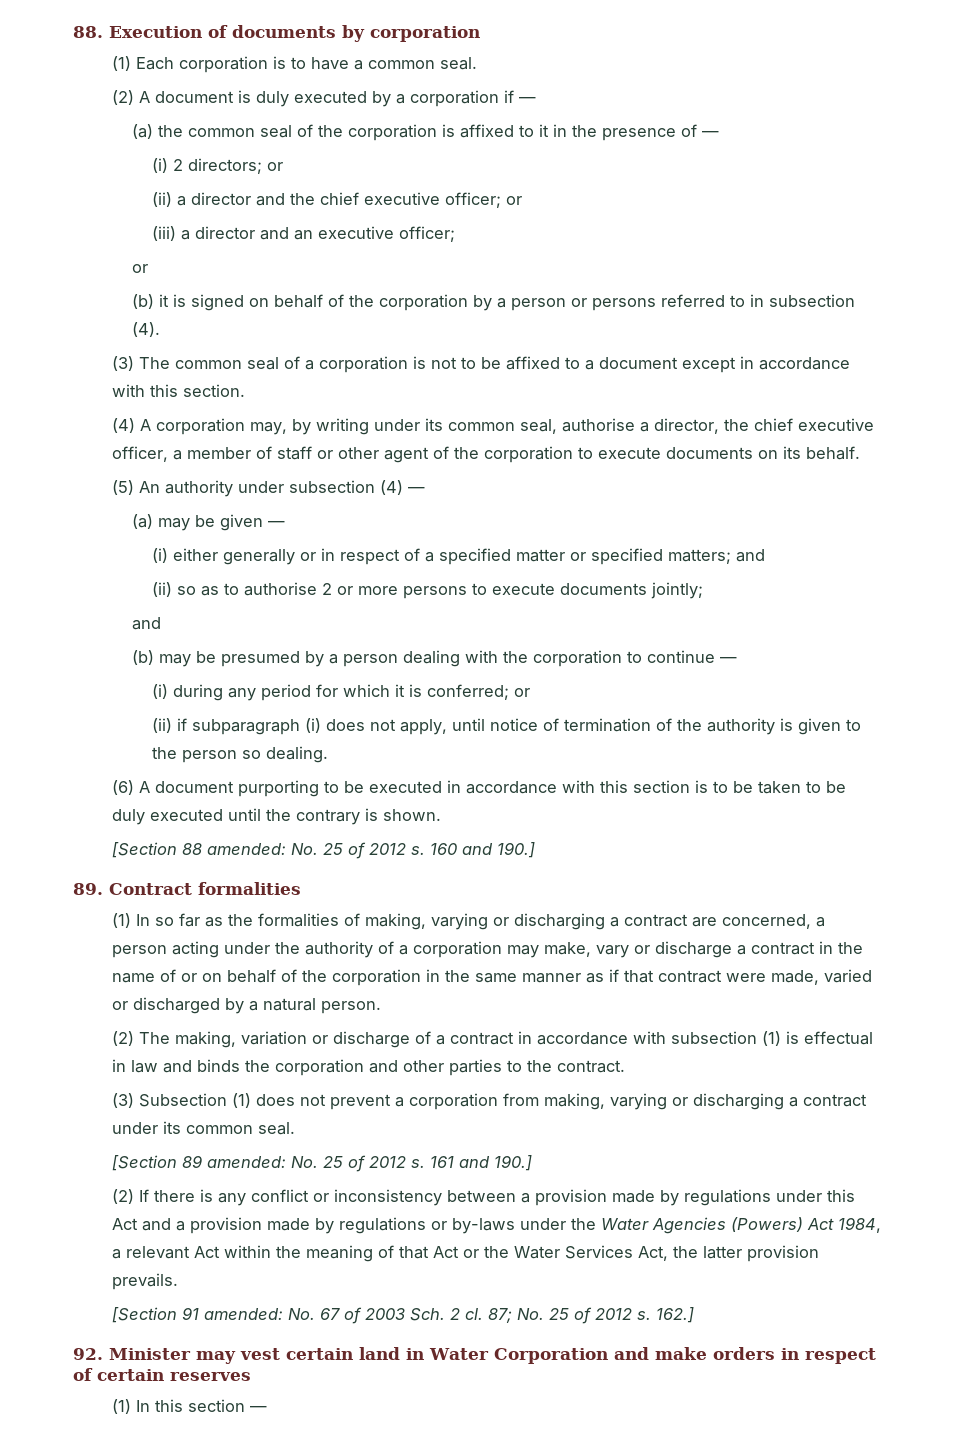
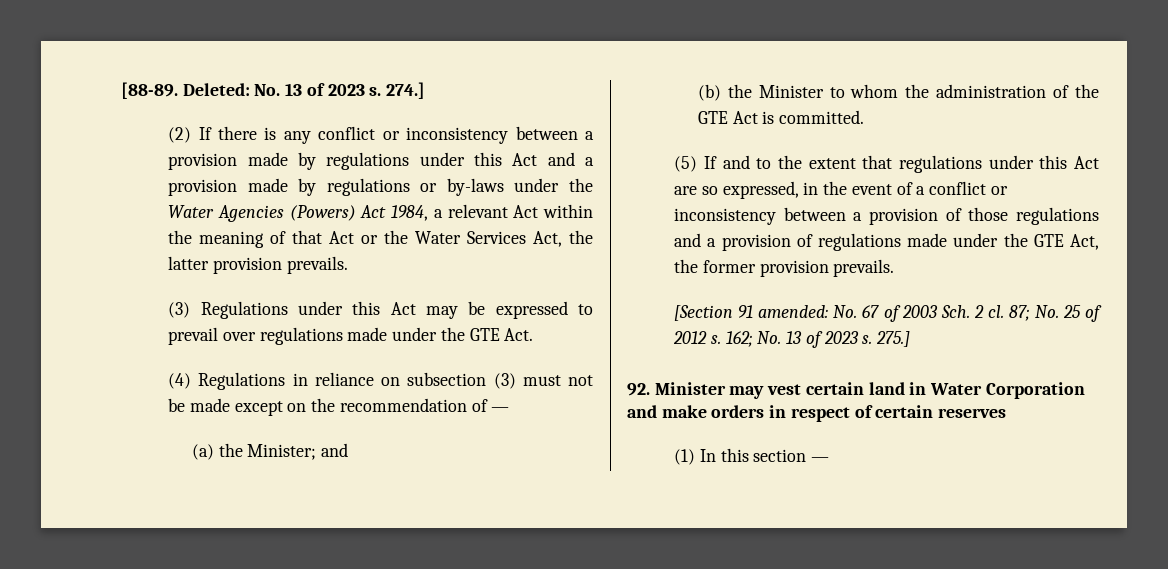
[73,25,480,42] [112,56,478,73] [112,90,537,107] [131,124,719,141] [151,158,283,174] [151,192,522,208] [151,226,455,242] [131,264,148,273] [131,294,855,311] [131,322,160,337] [112,356,851,373] [112,384,246,397] [112,418,875,435] [112,446,861,463] [112,480,426,497] [131,514,285,531] [151,548,765,565] [151,582,703,599] [131,617,161,630] [131,650,737,667] [151,684,530,701] [151,718,861,735] [151,746,328,763] [112,780,847,797] [112,808,442,825] [112,842,536,859] [73,882,301,895] [112,913,826,930] [112,941,864,958] [112,969,873,986] [112,997,382,1014] [112,1031,874,1048] [112,1059,626,1076] [112,1093,868,1110] [112,1121,296,1135] [112,1155,533,1172] 88. Execution of documents by corporation // (1) Each corporation is to have a common seal. // (2) A document is duly executed by a corporation if — // (a) the common seal of the corporation is affixed to it in the presence of — // (i) 2 directors; or // (ii) a director and the chief executive officer; or // (iii) a director and an executive officer; // or // (b) it is signed on behalf of the corporation by a person or persons referred to in subsection (4). // (3) The common seal of a corporation is not to be affixed to a document except in accordance with this section. // (4) A corporation may, by writing under its common seal, authorise a director, the chief executive officer, a member of staff or other agent of the corporation to execute documents on its behalf. // (5) An authority under subsection (4) — // (a) may be given — // (i) either generally or in respect of a specified matter or specified matters; and // (ii) so as to authorise 2 or more persons to execute documents jointly; // and // (b) may be presumed by a person dealing with the corporation to continue — // (i) during any period for which it is conferred; or // (ii) if subparagraph (i) does not apply, until notice of termination of the authority is given to the person so dealing. // (6) A document purporting to be executed in accordance with this section is to be taken to be duly executed until the contrary is shown. // [Section 88 amended: No. 25 of 2012 s. 160 and 190.] // 89. Contract formalities // (1) In so far as the formalities of making, varying or discharging a contract are concerned, a person acting under the authority of a corporation may make, vary or discharge a contract in the name of or on behalf of the corporation in the same manner as if that contract were made, varied or discharged by a natural person. // (2) The making, variation or discharge of a contract in accordance with subsection (1) is effectual in law and binds the corporation and other parties to the contract. // (3) Subsection (1) does not prevent a corporation from making, varying or discharging a contract under its common seal. // [Section 89 amended: No. 25 of 2012 s. 161 and 190.] -> [121,82,426,99] [88-89. Deleted: No. 13 of 2023 s. 274.]
(179, 1281) none -> [168,301,593,319] [168,327,534,345] [168,372,593,390] [168,398,510,416] [191,443,349,460] [697,84,1099,101] [697,110,865,124] [674,155,1099,173] [674,181,1008,199] [674,207,1099,225] [674,233,1099,251] [674,259,895,277] // (3) Regulations under this Act may be expressed to prevail over regulations made under the GTE Act. // (4) Regulations in reliance on subsection (3) must not be made except on the recommendation of — // (a) the Minister; and // (b) the Minister to whom the administration of the GTE Act is committed. // (5) If and to the extent that regulations under this Act are so expressed, in the event of a conflict or inconsistency between a provision of those regulations and a provision of regulations made under the GTE Act, the former provision prevails.
[656,1307,695,1323] 162.] -> [725,331,911,348] 162; No. 13 of 2023 s. 275.]

